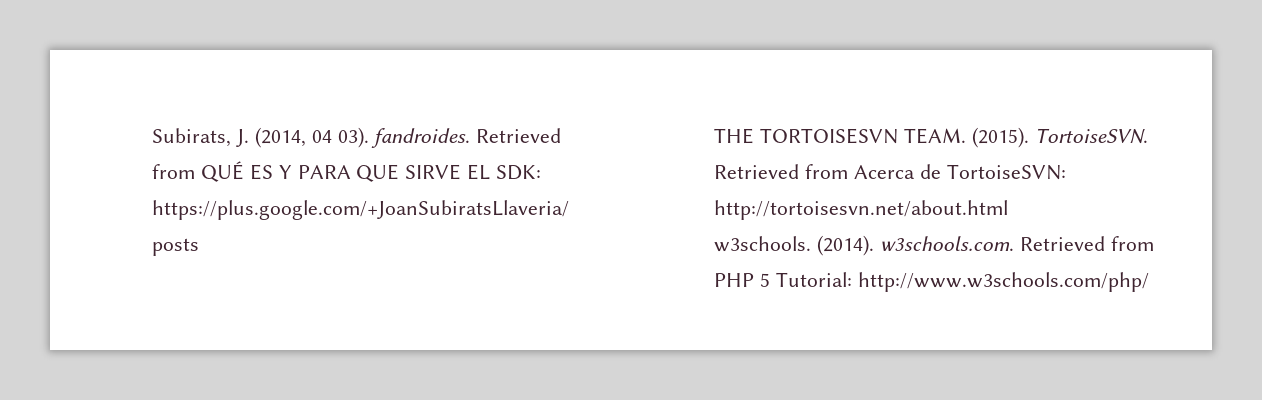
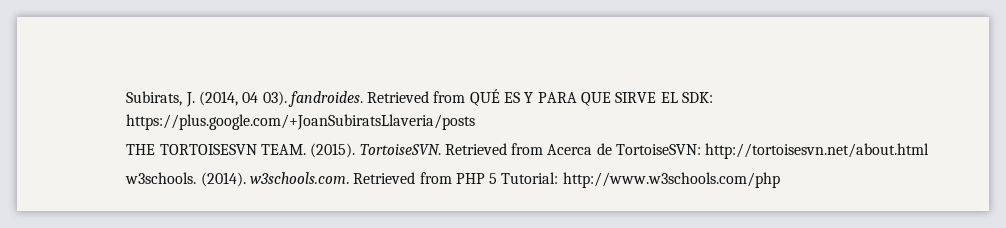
[857,272,1149,292] http://www.w3schools.com/php/ -> [562,172,780,188] http://www.w3schools.com/php

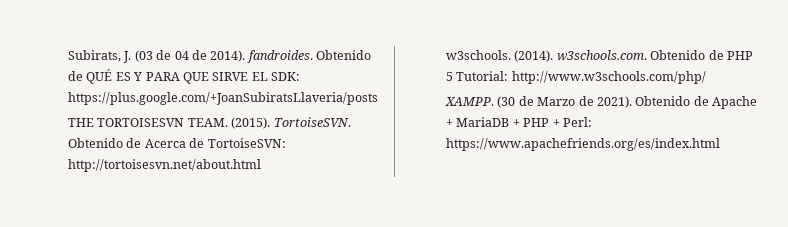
[198,91,466,107] (2014, 04 03). fandroides. Retrieved from -> [134,50,372,63] [68,71,84,81] (03 de 04 de 2014). fandroides. Obtenido de
[444,143,544,155] Retrieved from -> [68,138,142,148] Obtenido de
[353,172,452,184] Retrieved from -> [650,50,724,60] Obtenido de
[562,172,780,188] http://www.w3schools.com/php -> [511,71,706,84] [445,96,758,109] [446,117,592,127] [446,138,721,151] http://www.w3schools.com/php/ // XAMPP. (30 de Marzo de 2021). Obtenido de Apache + MariaDB + PHP + Perl: https://www.apachefriends.org/es/index.html

